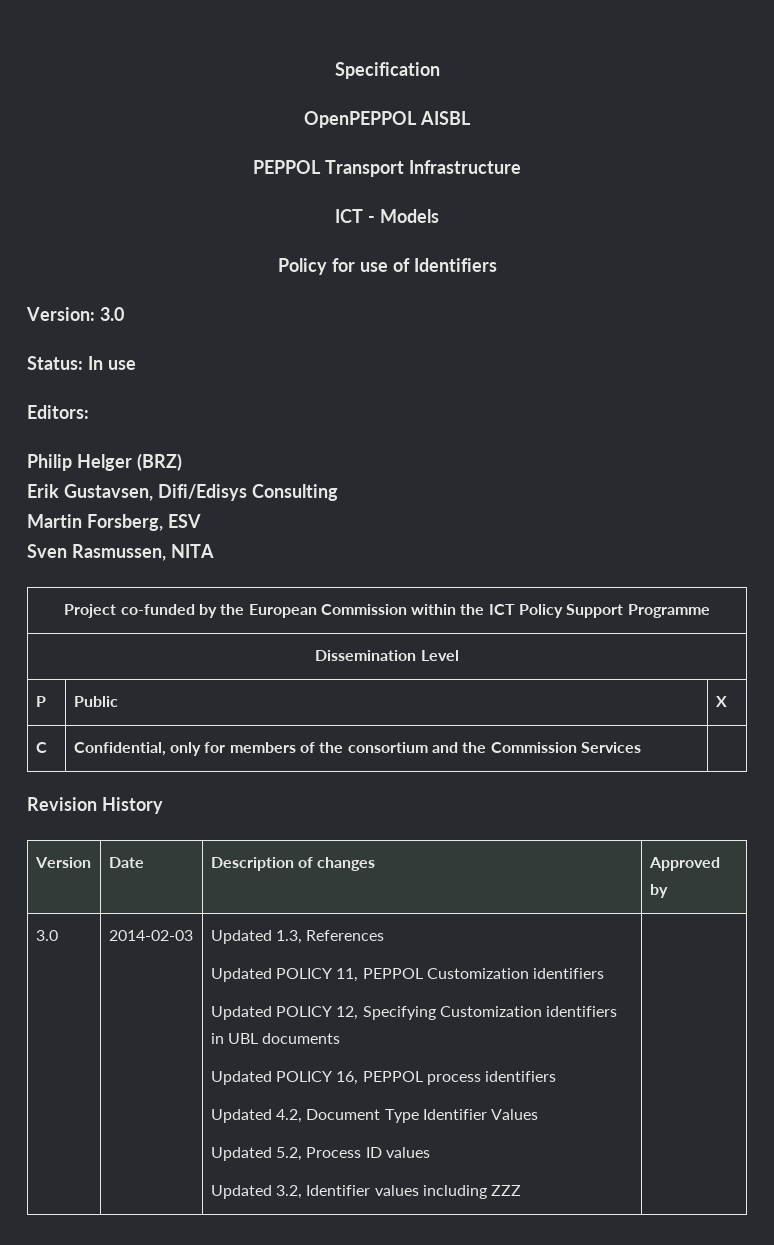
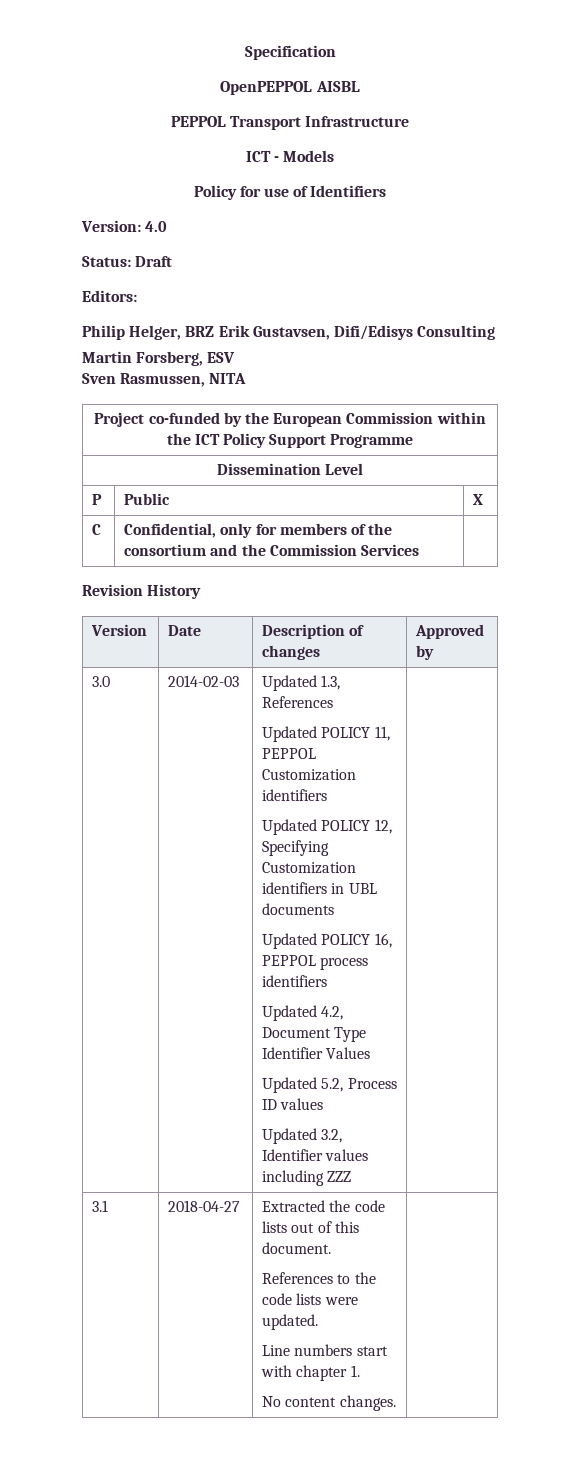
[100,307,124,321] 3.0 -> [145,221,168,232] 4.0
[88,356,136,370] In use -> [135,256,173,267] Draft
[77,453,182,471] Helger (BRZ) // -> [129,325,215,340] Helger, BRZ
(522, 1190) none -> [92,1200,109,1212] [168,1200,241,1212] [262,1200,385,1212] [262,1221,359,1233] [262,1242,332,1254] [262,1272,376,1284] [262,1293,358,1305] [262,1314,319,1330] [262,1344,388,1356] [261,1365,360,1381] [262,1395,396,1411] // 3.1 | 2018-04-27 | Extracted the code lists out of this document. // References to the code lists were updated. // Line numbers start with chapter 1. // No content changes. |

